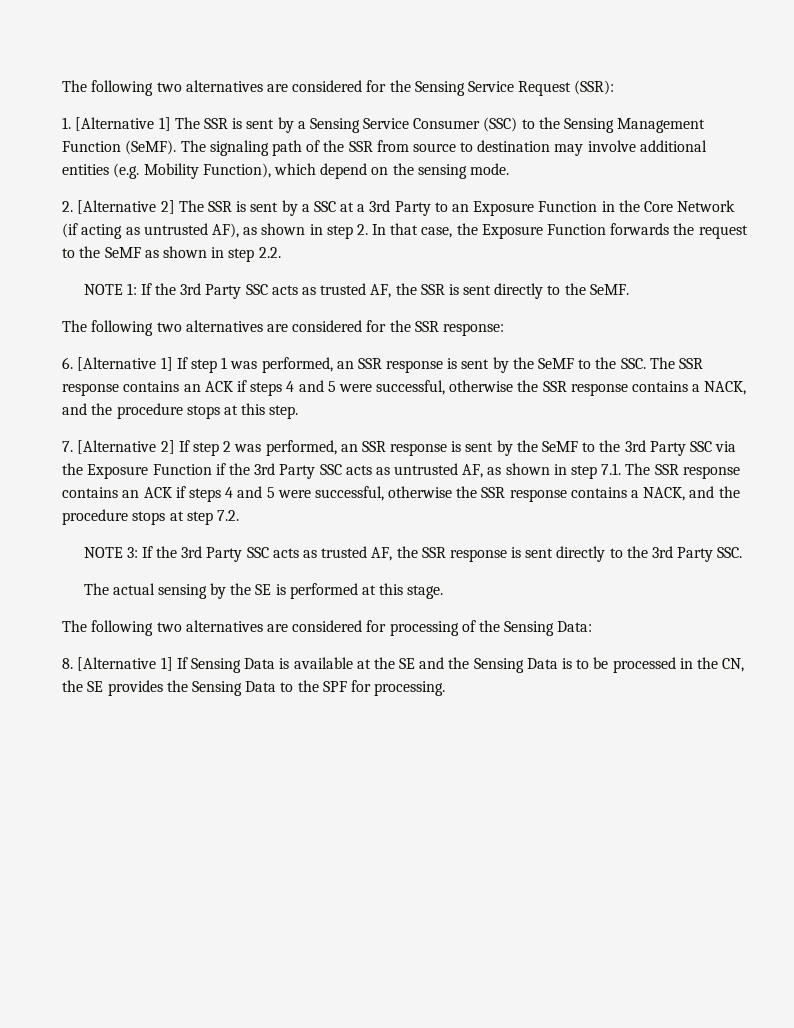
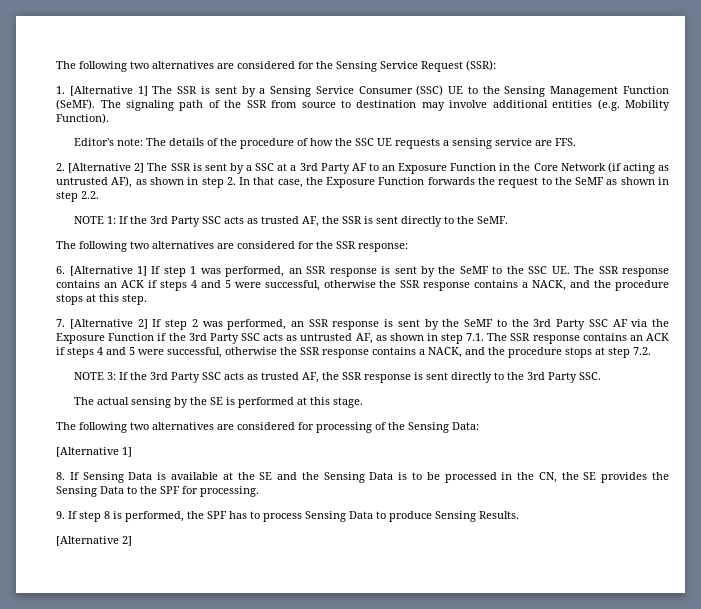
(518, 124) none -> [448,86,464,94] UE
[202,163,509,179] Function), which depend on the sensing mode. -> [56,113,110,124] [74,138,577,149] Function). // Editor's note: The details of the procedure of how the SSC UE requests a sensing service are FFS.
(431, 208) none -> [351,163,367,171] AF
[620,358,646,369] SSC. -> [528,266,570,274] SSC UE.
(712, 446) none -> [612,319,628,327] AF
[62,657,173,671] 8. [Alternative 1] -> [56,447,133,457] [56,472,66,480] [Alternative 1] // 8.
(446, 688) none -> [56,511,520,522] [56,536,133,546] // 9. If step 8 is performed, the SPF has to process Sensing Data to produce Sensing Results. // [Alternative 2]

